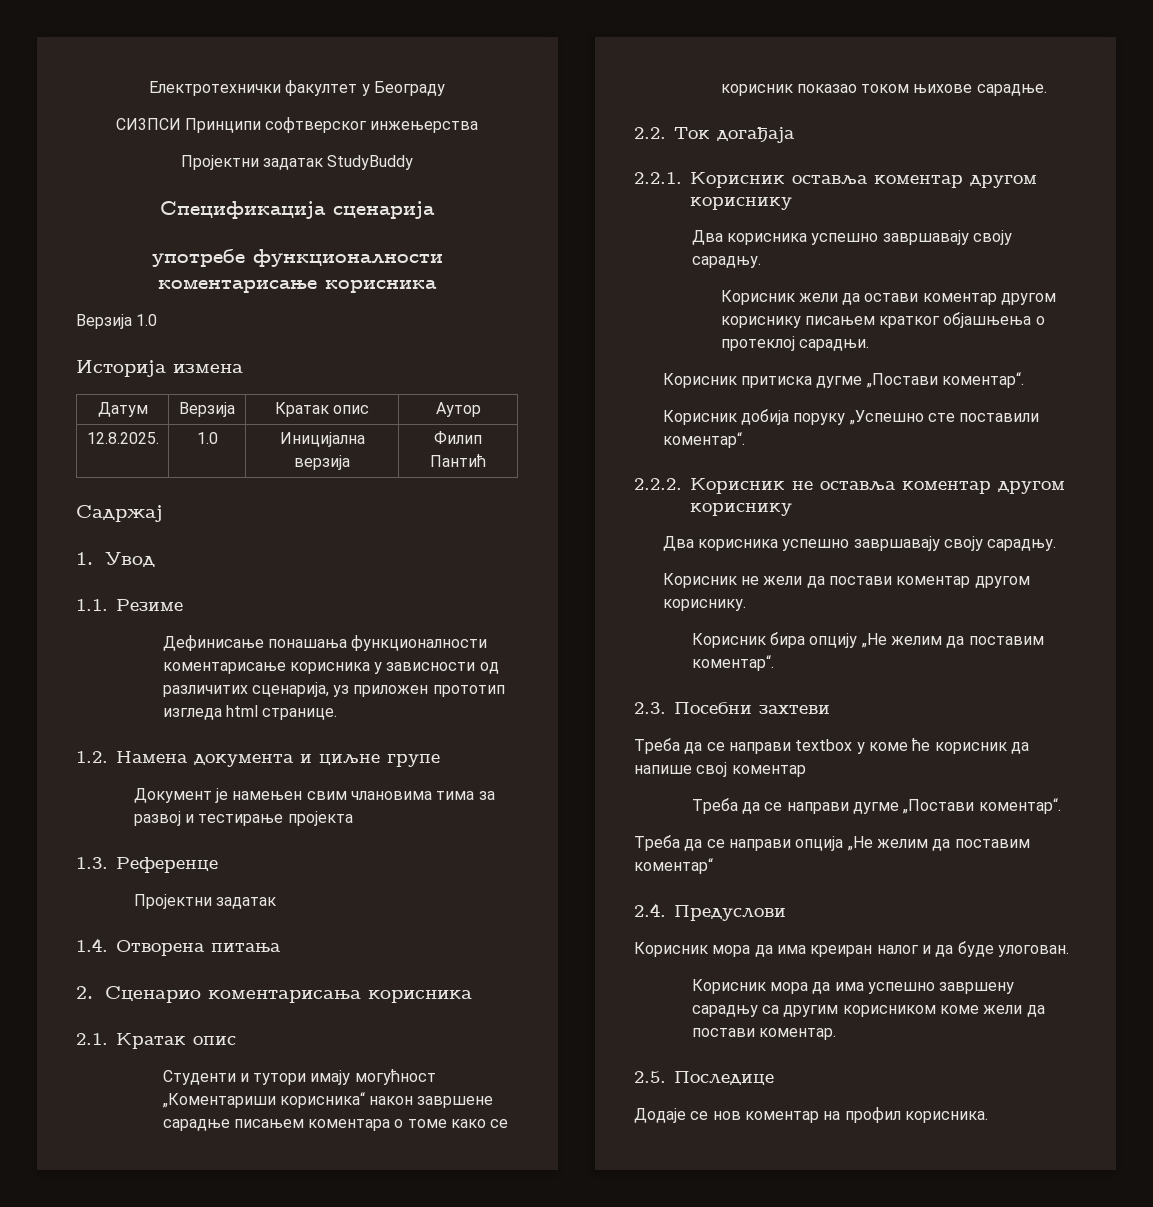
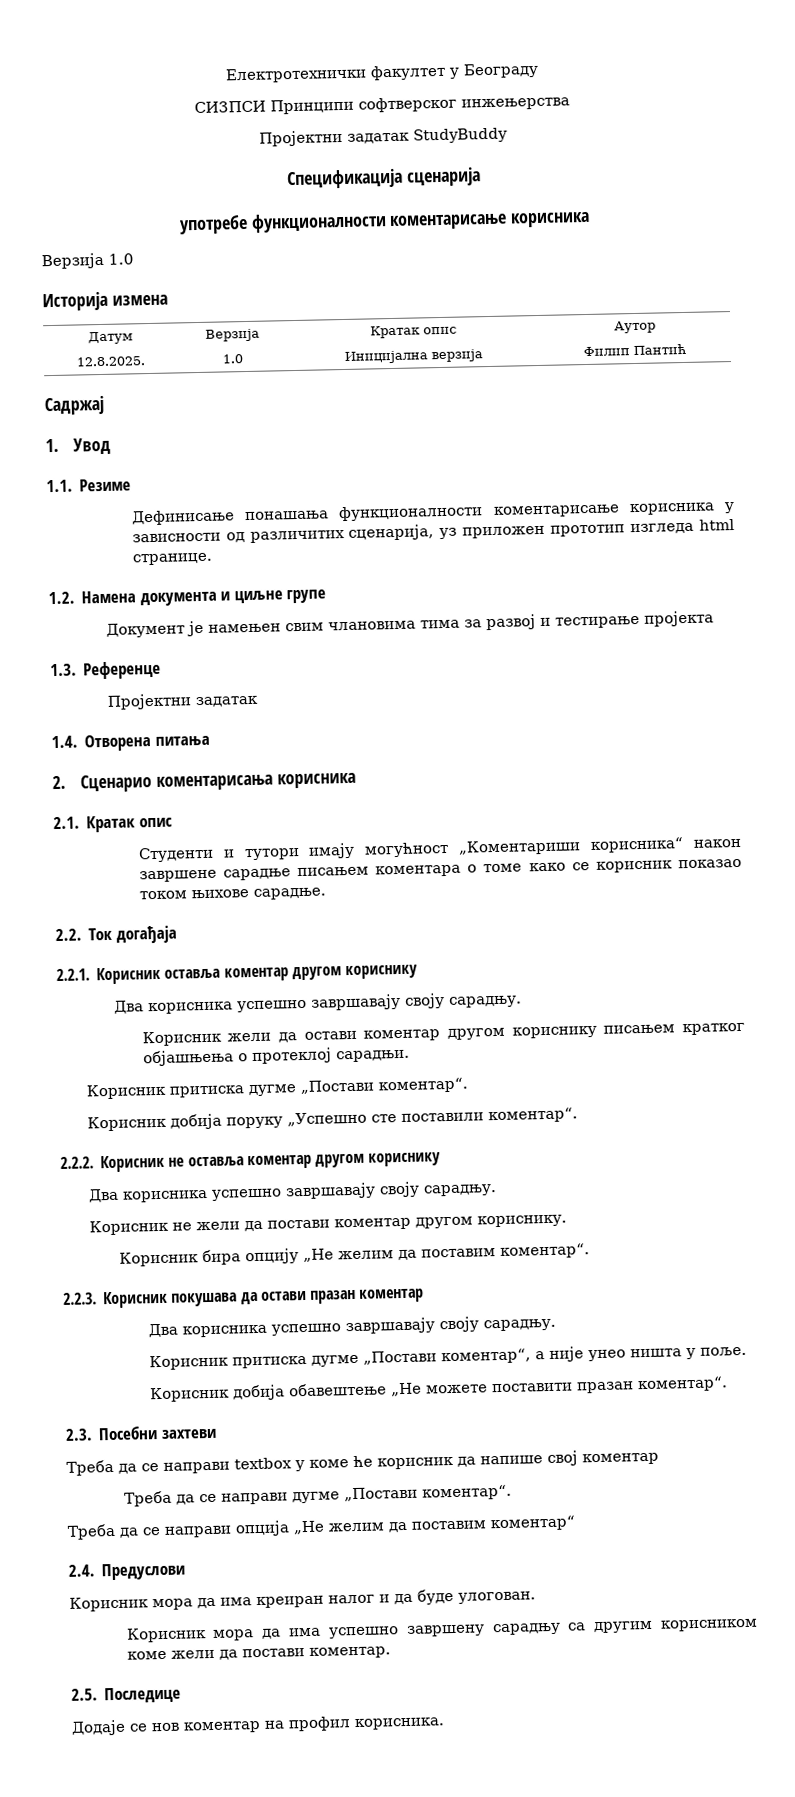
(774, 663) none -> [63,1288,425,1309] [147,1316,556,1338] [148,1346,747,1371] [149,1376,728,1403] // 2.2.3. Корисник покушава да остави празан коментар // Два корисника успешно завршавају своју сарадњу. // Корисник притиска дугме „Постави коментар“, а није унео ништа у поље. // Корисник добија обавештење „Не можете поставити празан коментар“.

